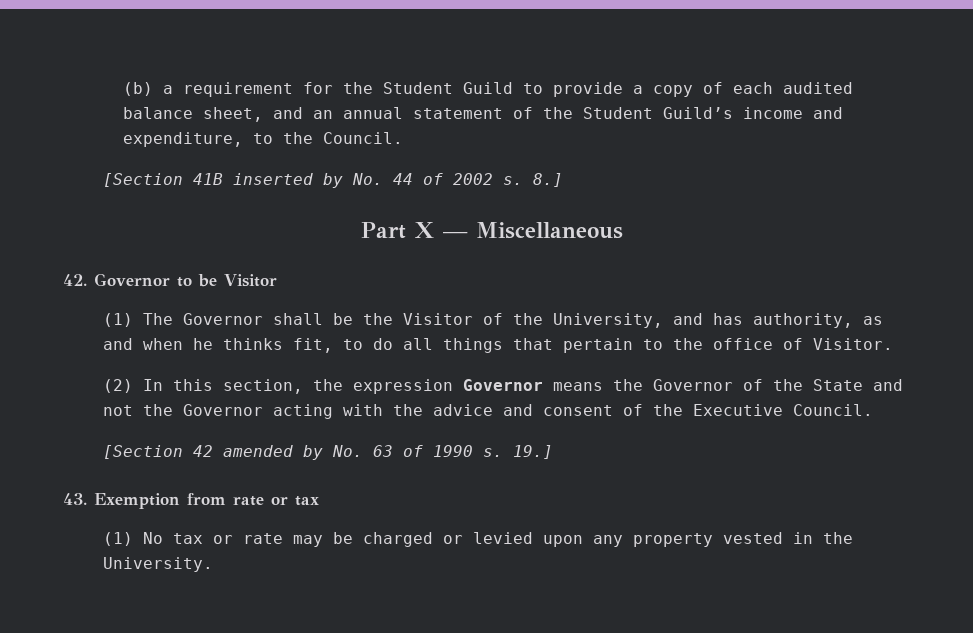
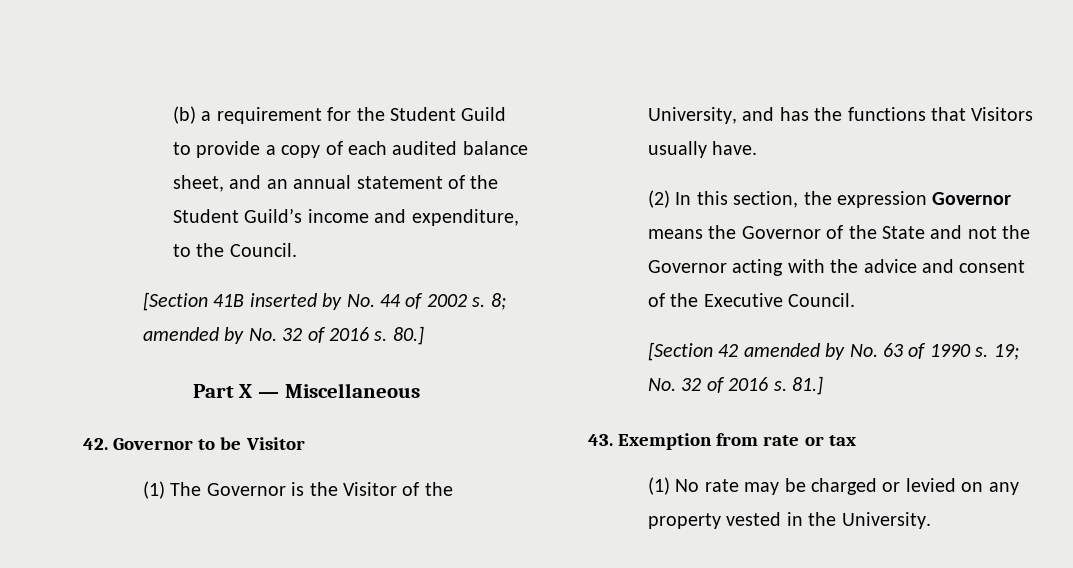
[532,173,563,187] 8.] -> [490,293,506,310] [142,326,424,345] 8; amended by No. 32 of 2016 s. 80.]
[272,313,353,325] shall be -> [291,482,305,496] is
[752,313,883,328] [102,338,893,353] authority, as and when he thinks fit, to do all things that pertain to the office of Visitor. -> [814,107,1034,121] [647,141,758,158] the functions that Visitors usually have.
[512,445,553,459] 19.] -> [993,344,1019,360] [647,376,823,395] 19; No. 32 of 2016 s. 81.]
[172,533,233,544] tax or -> (700, 485) none
[542,535,583,547] upon -> [961,482,984,492] on

